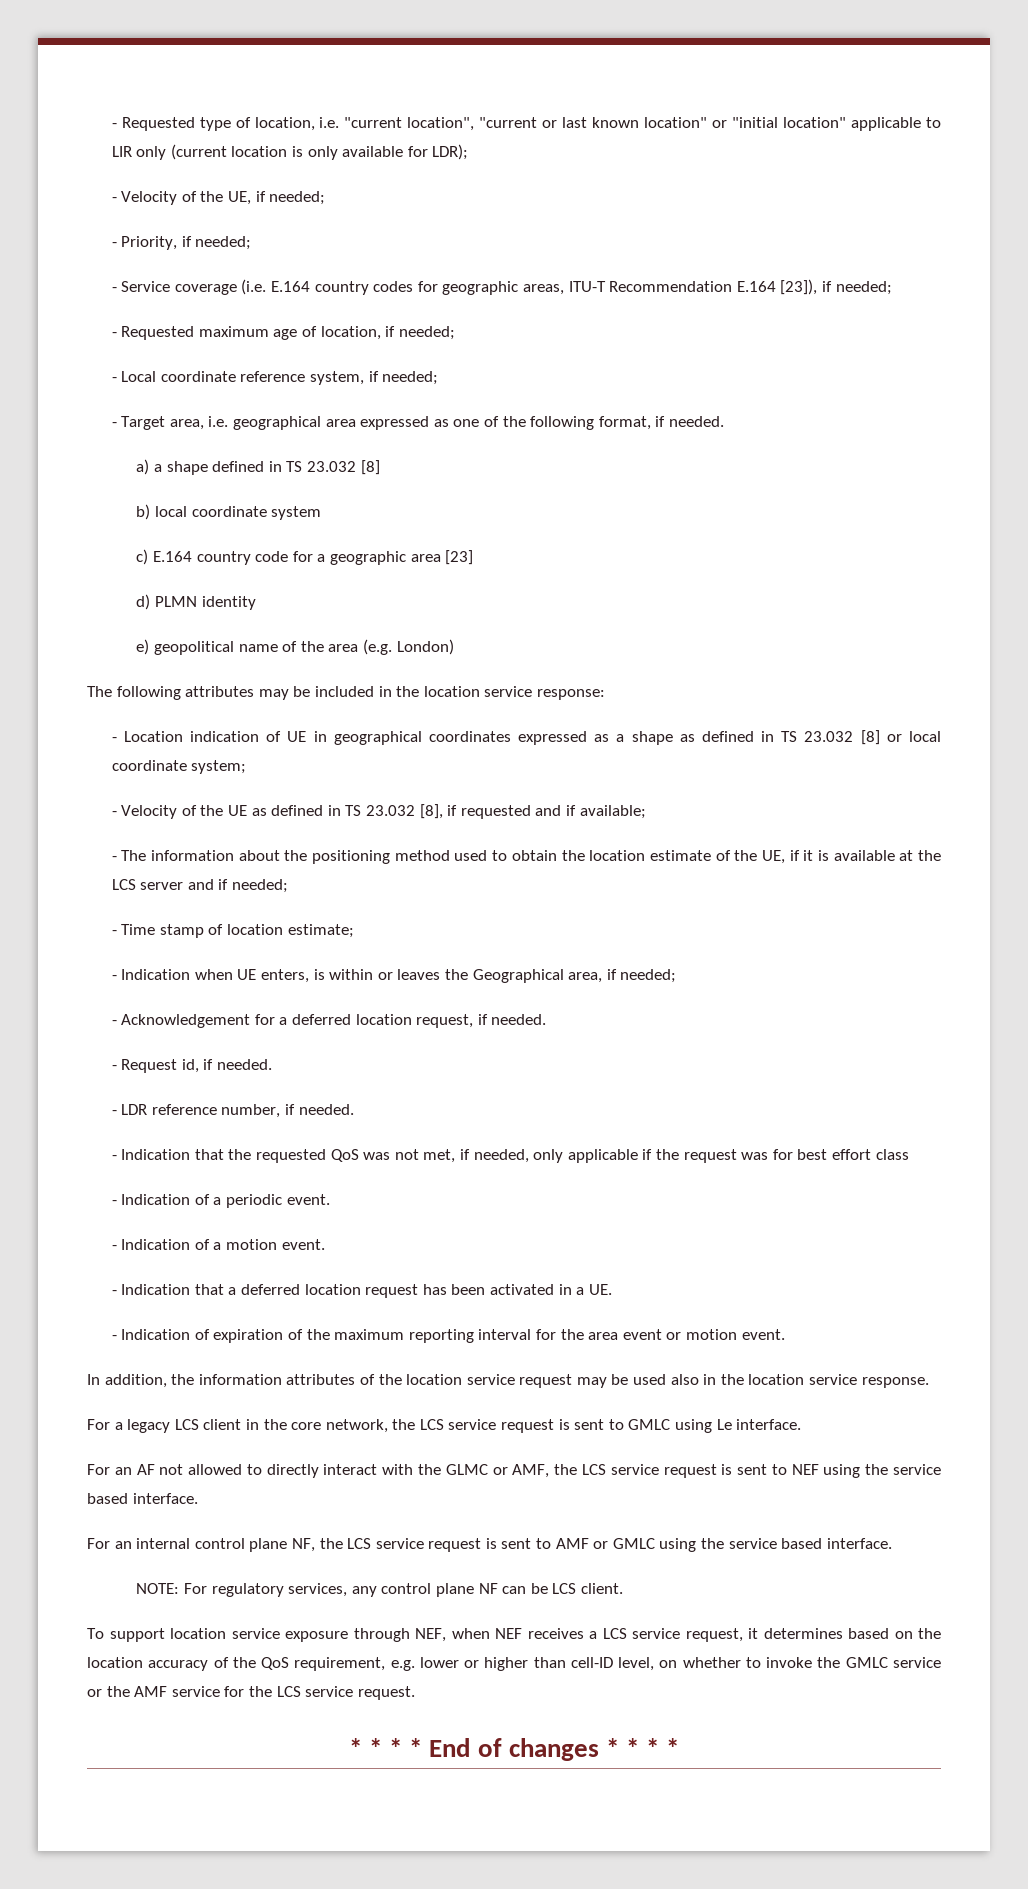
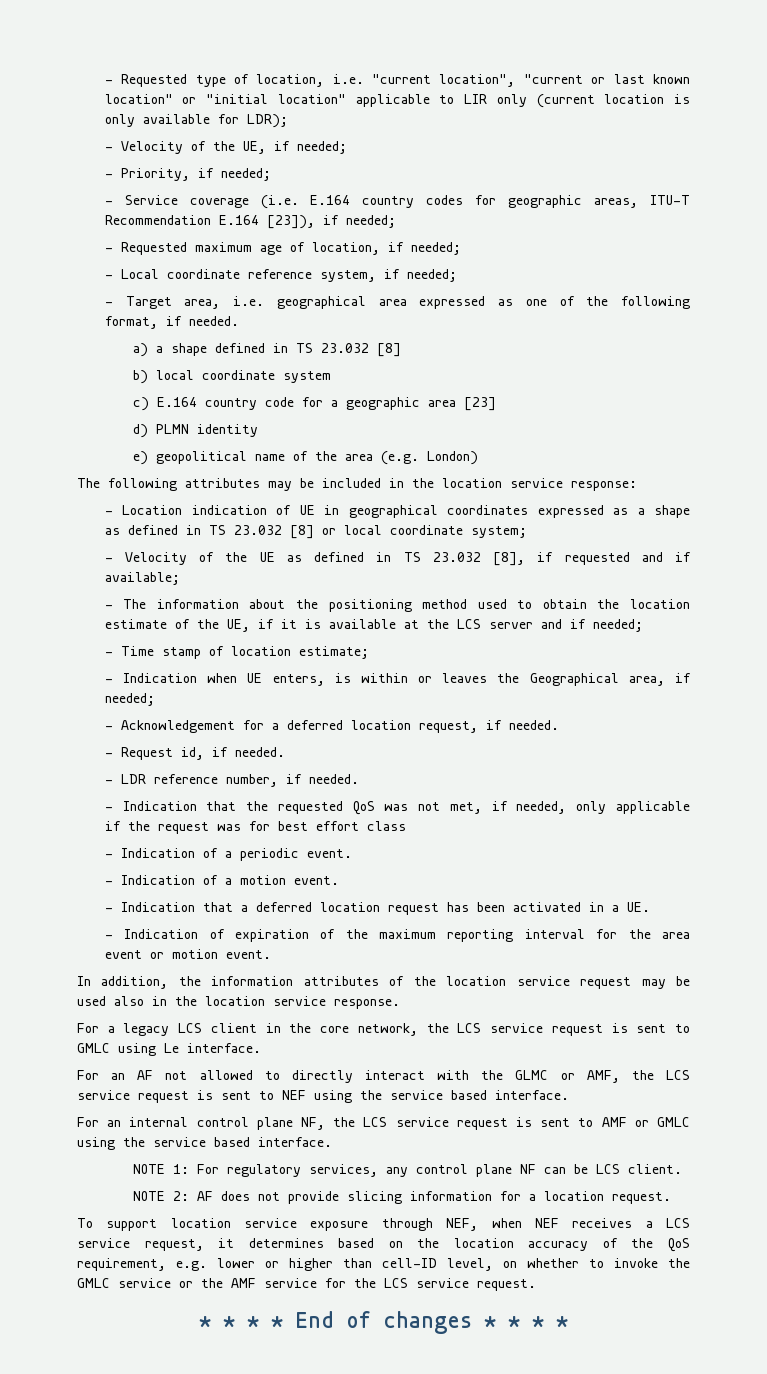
[136,1583,180,1594] NOTE: -> [132,1164,189,1174] NOTE 1:
(623, 1588) none -> [132,1191,671,1204] // NOTE 2: AF does not provide slicing information for a location request.

